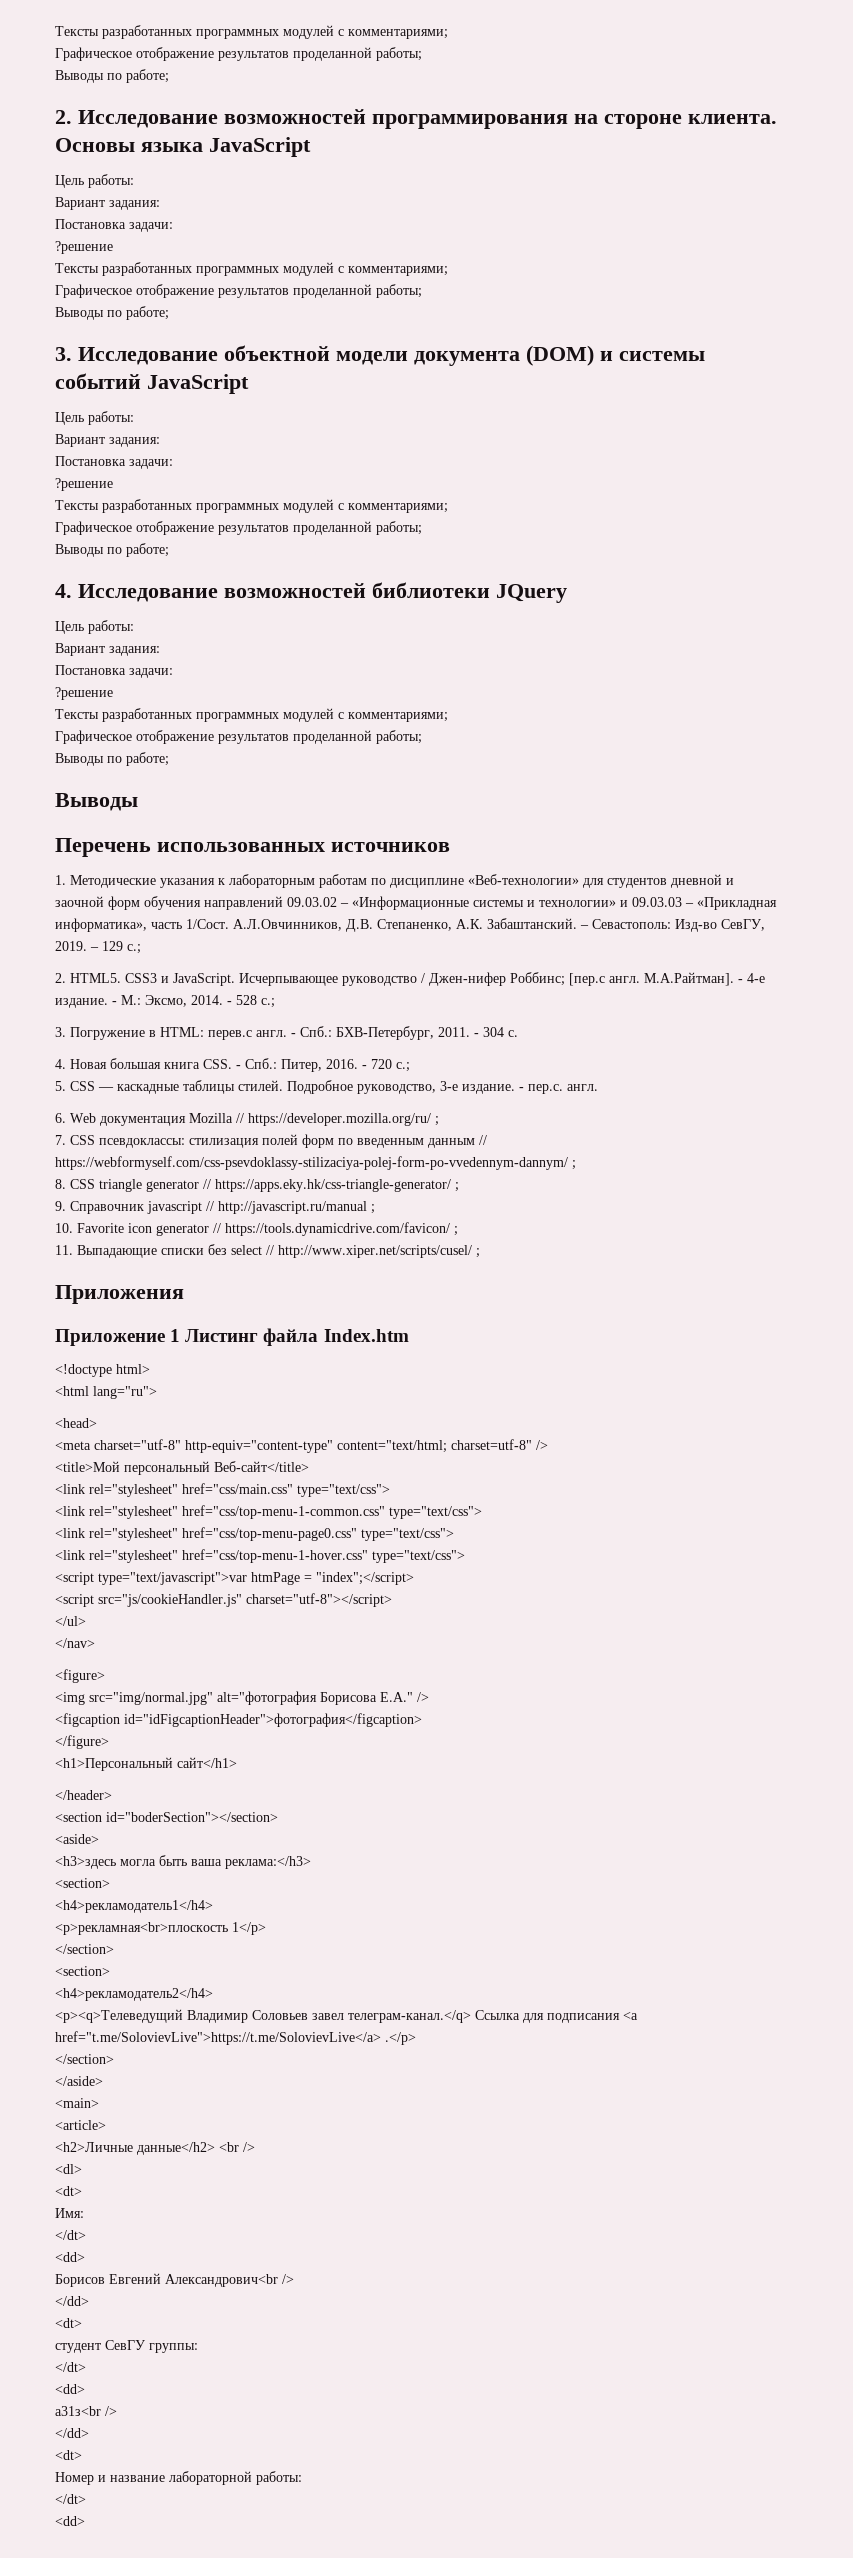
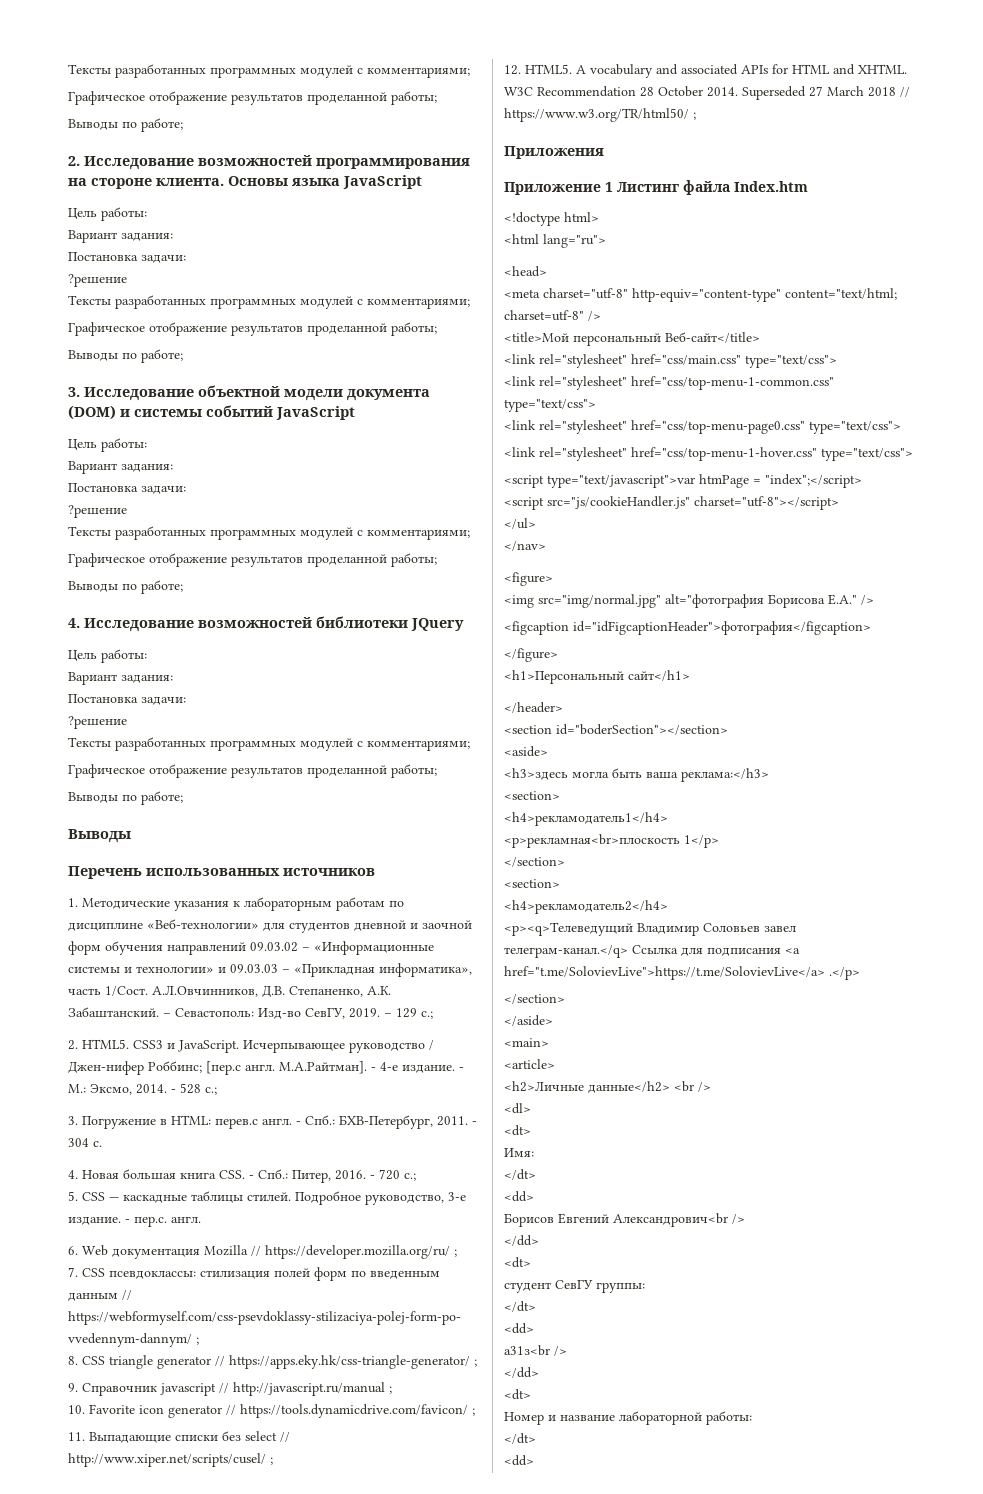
(480, 1253) none -> [504,64,907,78] [504,86,910,100] [504,108,696,122] // 12. HTML5. A vocabulary and associated APIs for HTML and XHTML. W3C Recommendation 28 October 2014. Superseded 27 March 2018 // https://www.w3.org/TR/html50/ ;

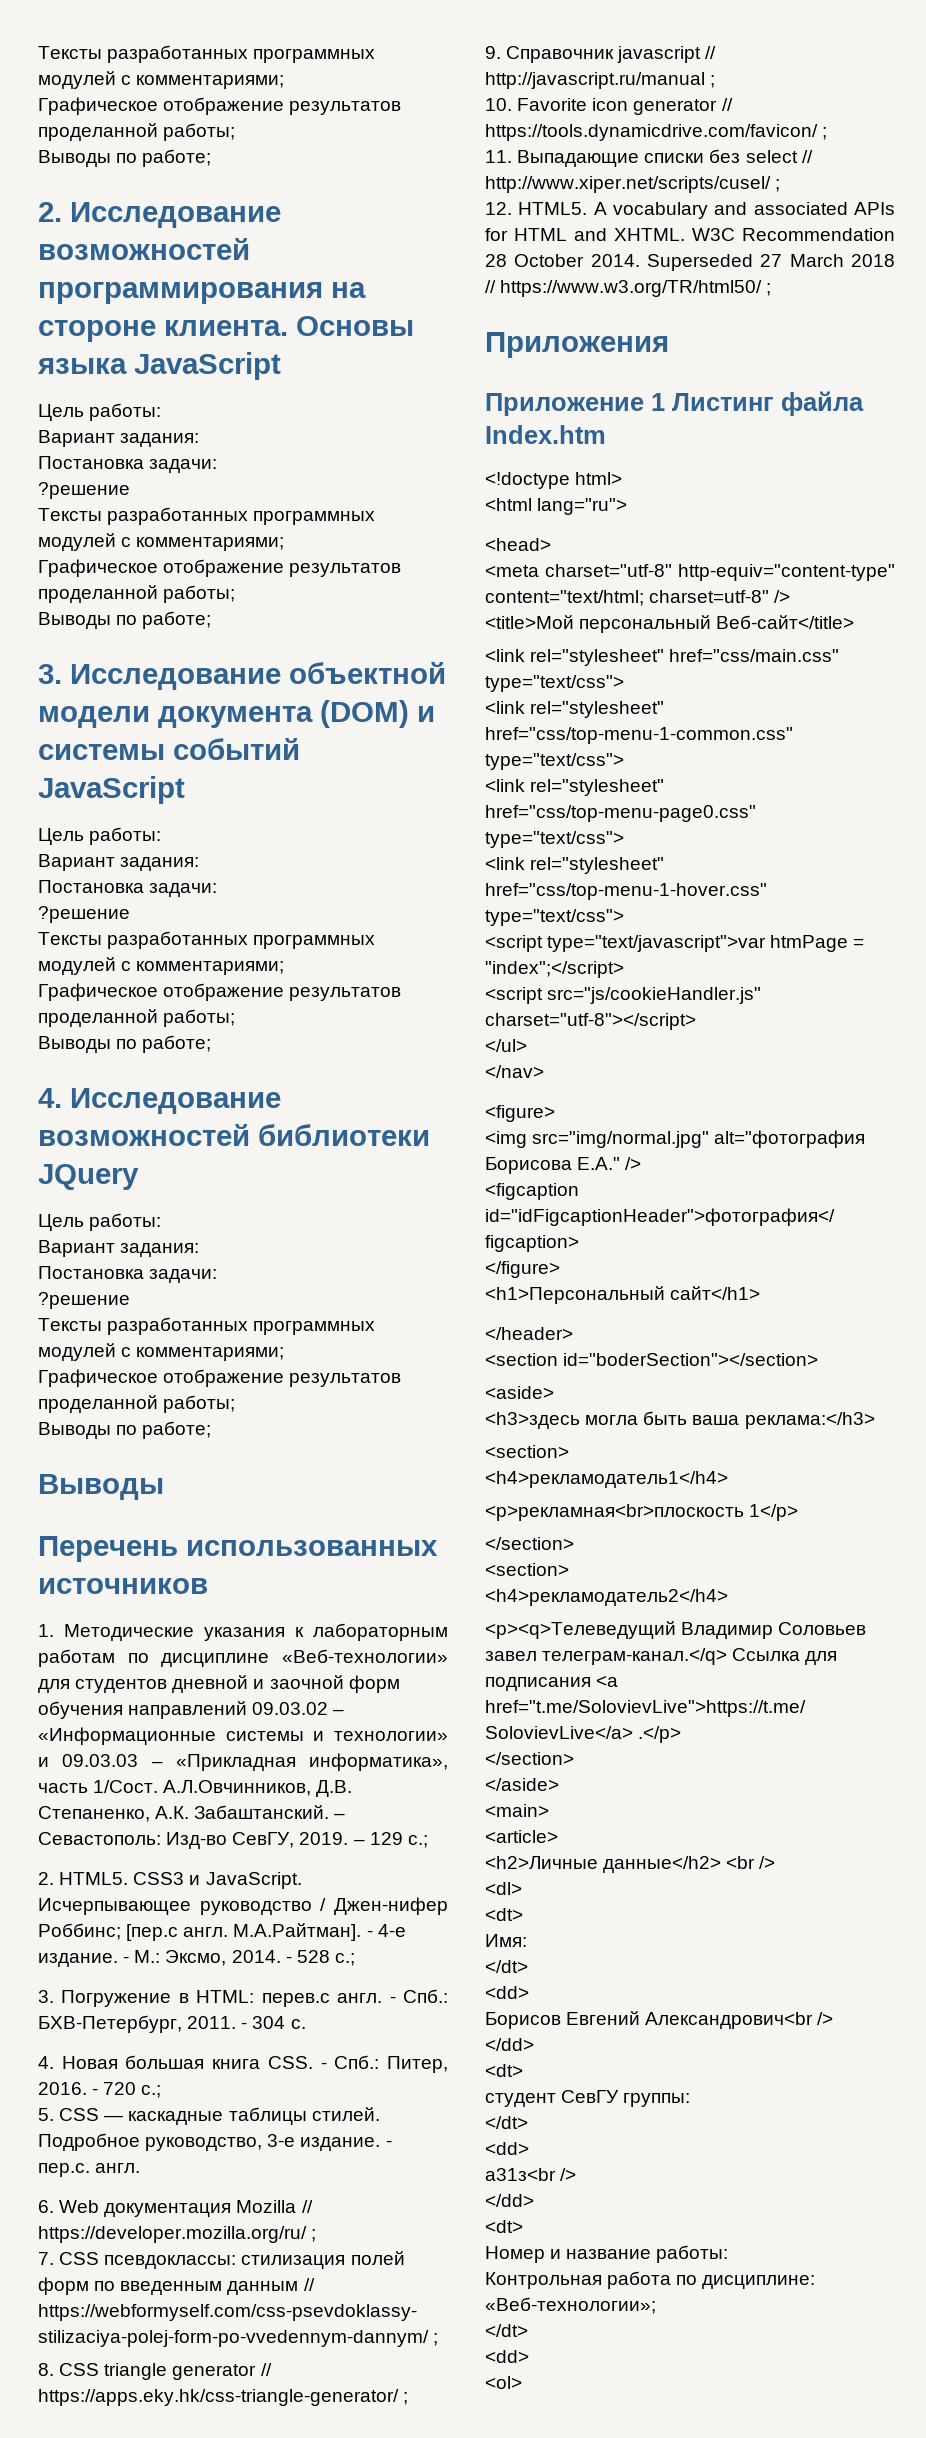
[619,1411,752,1425] [504,1433,536,1444] [504,1455,534,1466] лабораторной работы: // </dt> // <dd> -> [656,2245,729,2263] [485,2271,816,2289] [485,2297,656,2314] [485,2324,528,2337] [485,2350,529,2363] [485,2376,522,2389] работы: // Контрольная работа по дисциплине: «Веб-технологии»; // </dt> // <dd> // <ol>

